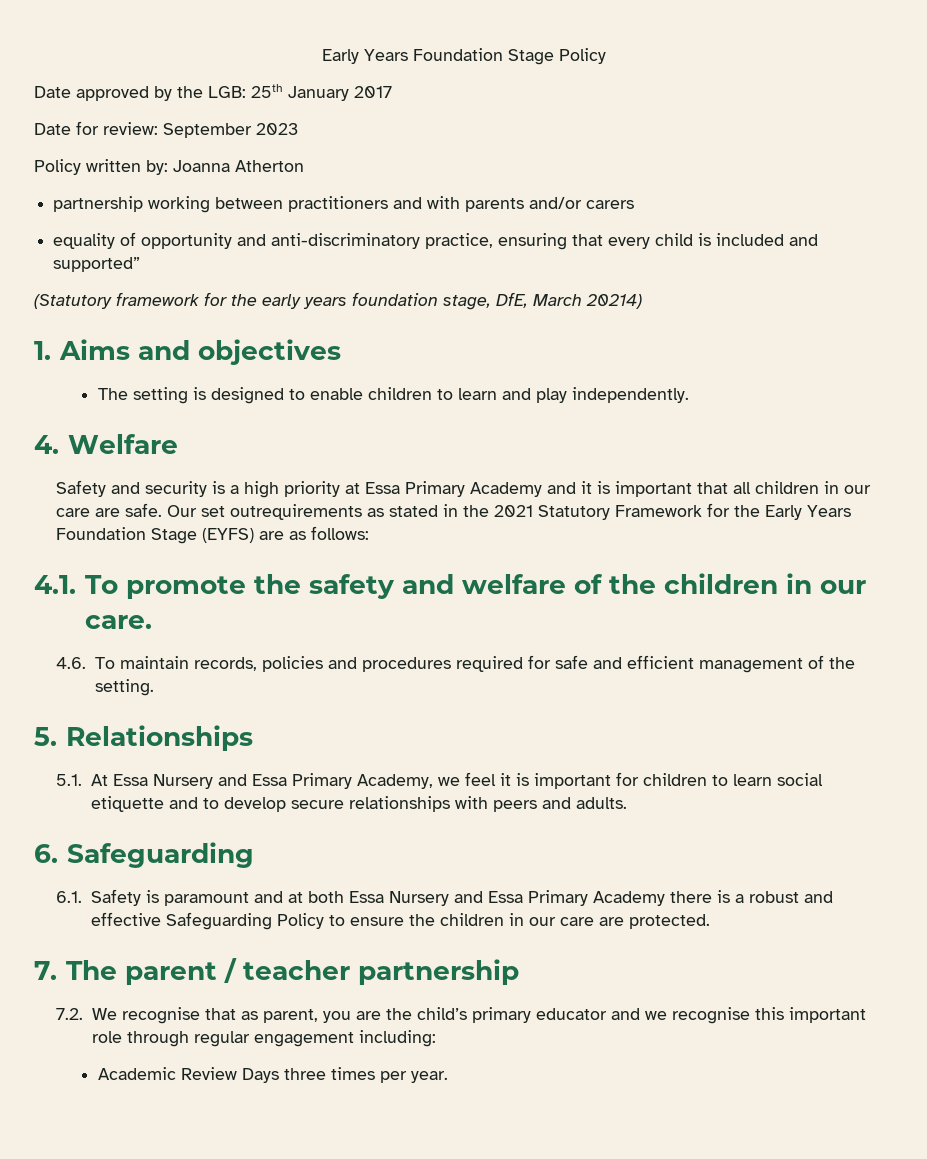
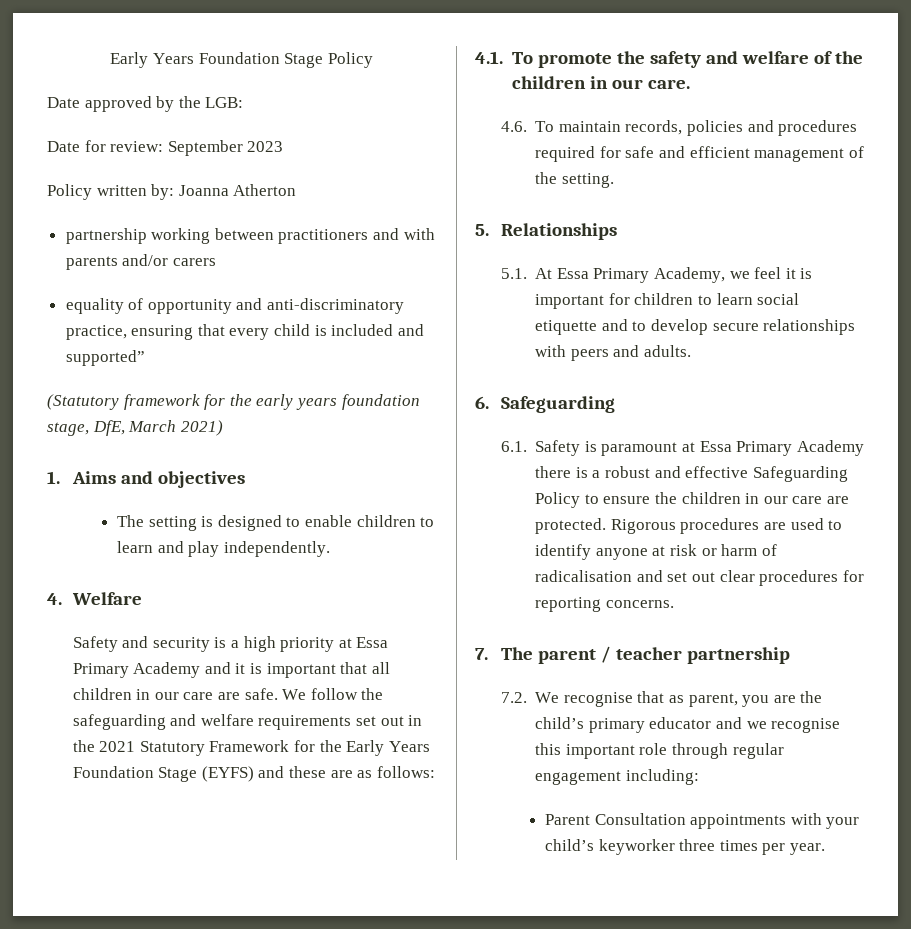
[251,84,392,101] 25th January 2017 -> (244, 102) none
[586,294,642,309] 20214) -> [180,420,223,436] 2021)
[167,504,439,520] Our set outrequirements as stated -> [282,688,384,700] [72,714,404,730] We follow the safeguarding and welfare requirements set out
(255, 535) none -> [258,766,327,778] and these
[152,774,287,789] Nursery and Essa -> (589, 273) none
[253,891,483,906] and at both Essa Nursery and -> [681,442,695,452] at
(710, 921) none -> [610,518,843,534] [535,544,777,560] [535,570,864,586] [535,597,674,612] Rigorous procedures are used to identify anyone at risk or harm of radicalisation and set out clear procedures for reporting concerns.
[97,1067,279,1083] Academic Review Days -> [545,813,860,829] [545,839,675,855] Parent Consultation appointments with your child’s keyworker

